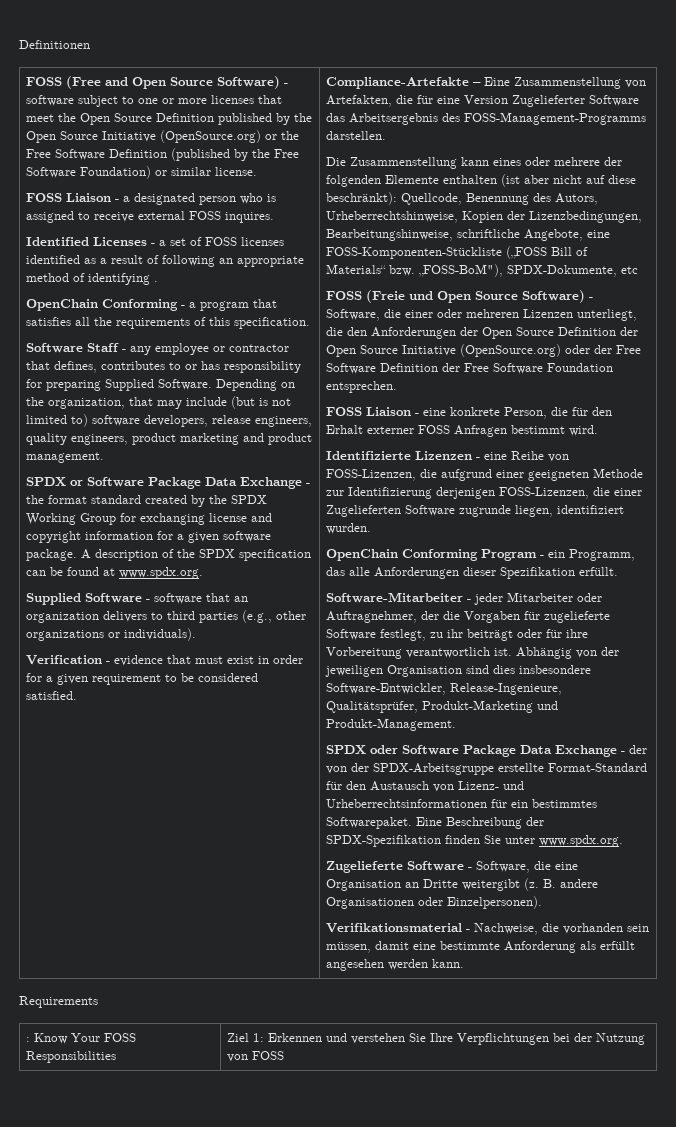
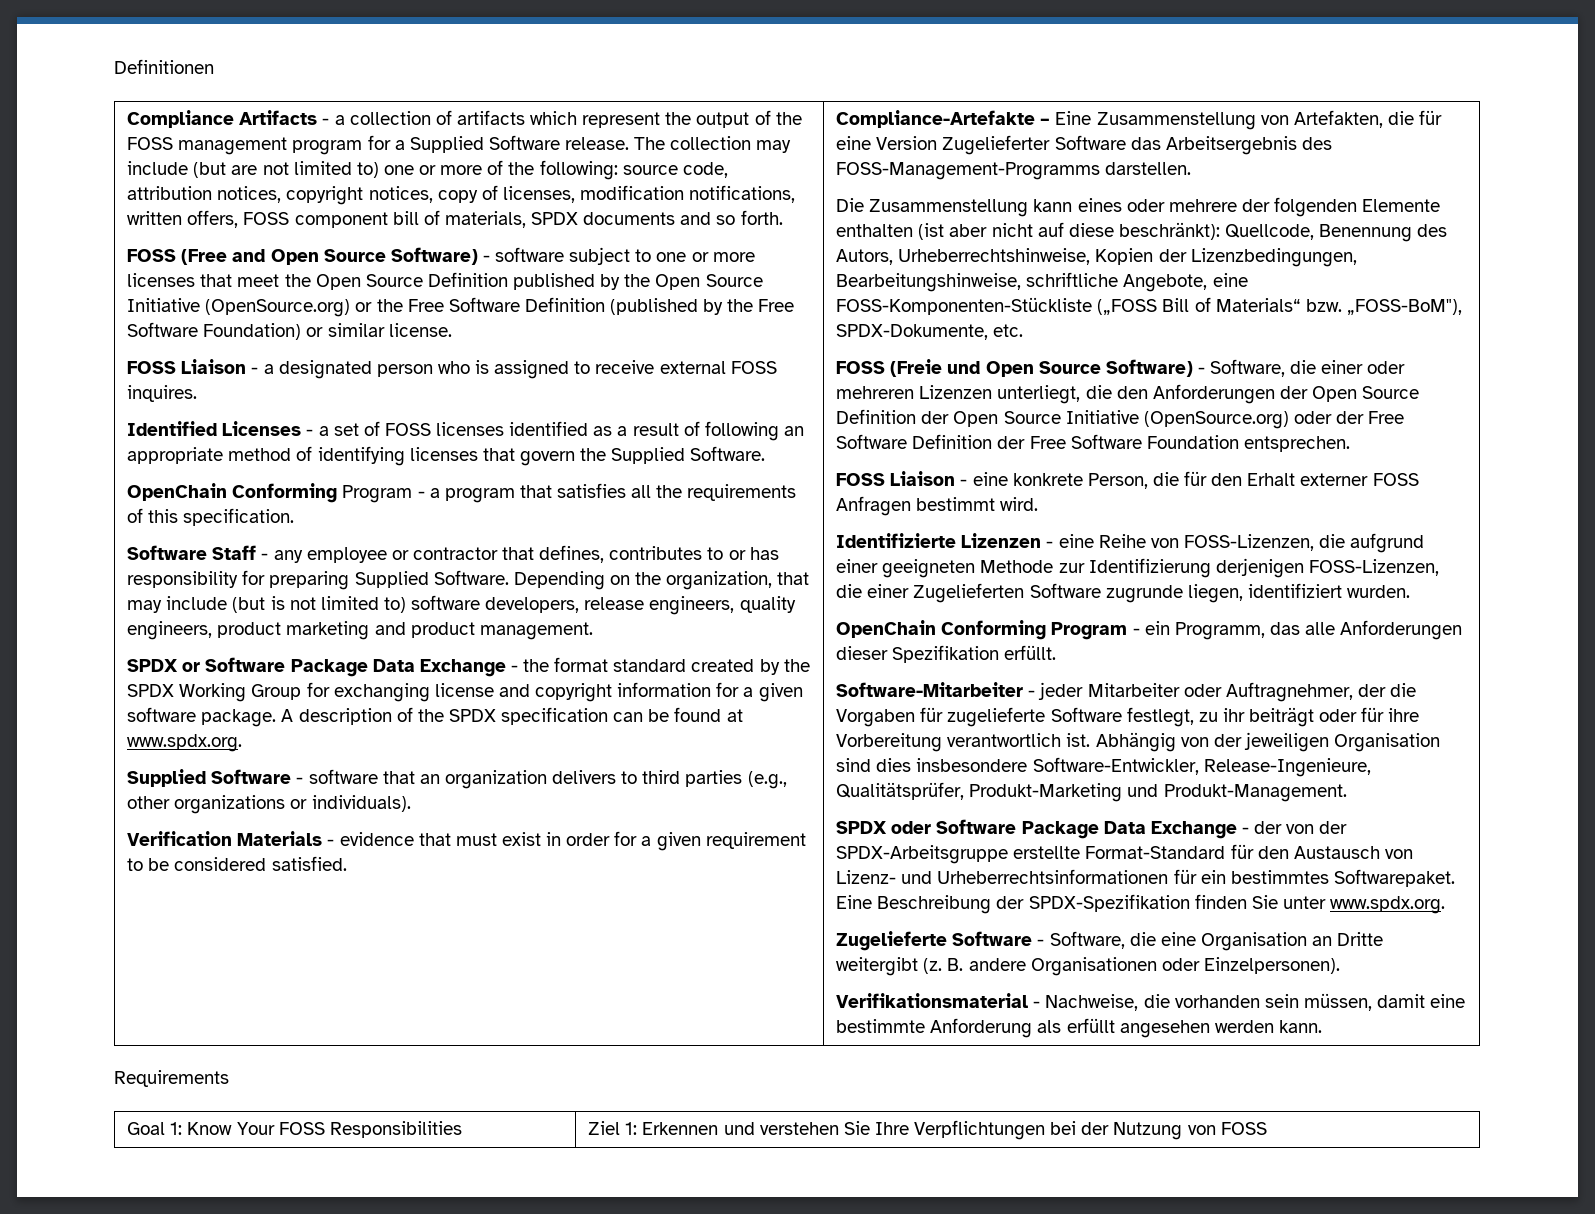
(90, 44) none -> [127,110,802,128] [127,135,792,155] [127,160,728,180] [127,185,796,205] [127,210,783,228] Compliance Artifacts - a collection of artifacts which represent the output of the FOSS management program for a Supplied Software release. The collection may include (but are not limited to) one or more of the following: source code, attribution notices, copyright notices, copy of licenses, modification notifications, written offers, FOSS component bill of materials, SPDX documents and so forth. //
[154,281,159,282] [26,299,179,311] . // OpenChain Conforming -> [409,446,766,466] [127,483,413,503] licenses that govern the Supplied Software. // OpenChain Conforming Program
(103, 660) none -> [237,831,323,846] Materials
[621,266,639,274] etc -> [993,324,1024,337] etc.
[26,1037,31,1042] : -> [127,1122,183,1135] Goal 1:

